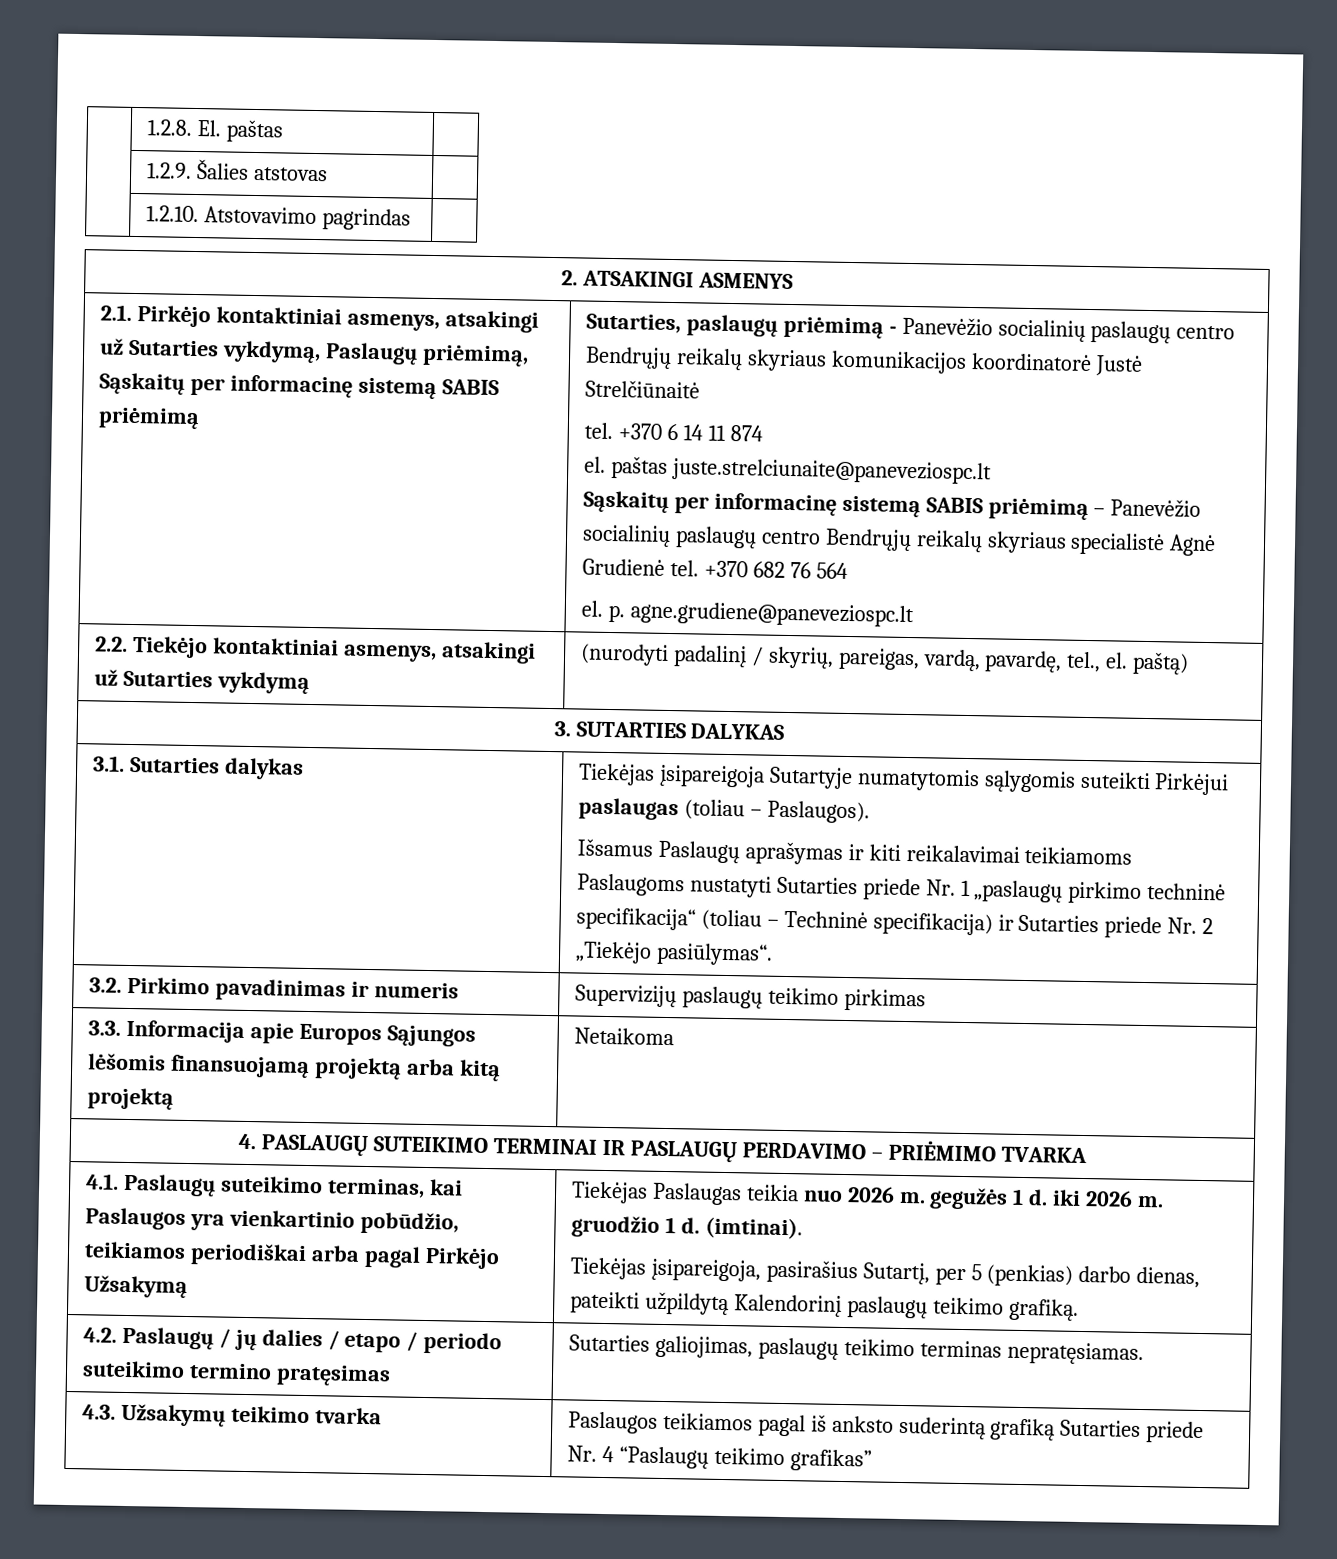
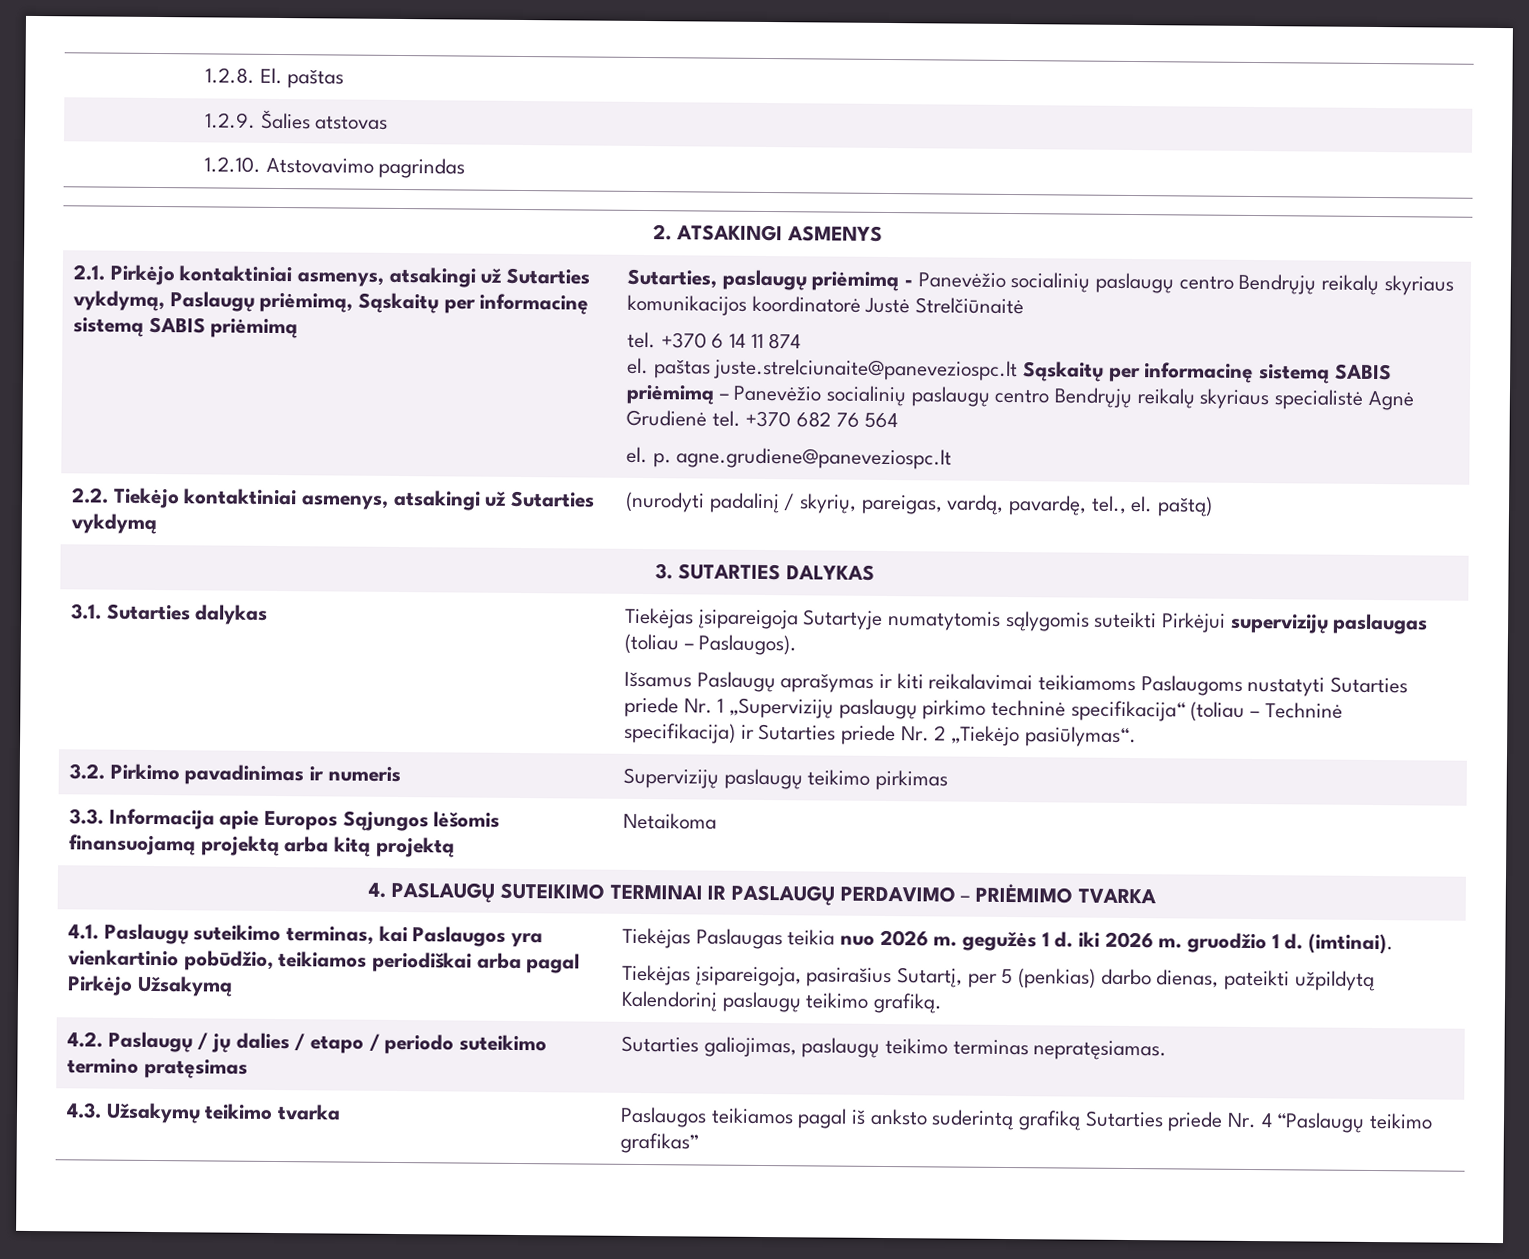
(992, 471) // -> (1019, 370) none
(1230, 784) none -> [1229,613,1329,634] supervizijų
[974,880,1064,903] „paslaugų -> [729,697,918,720] „Supervizijų paslaugų

